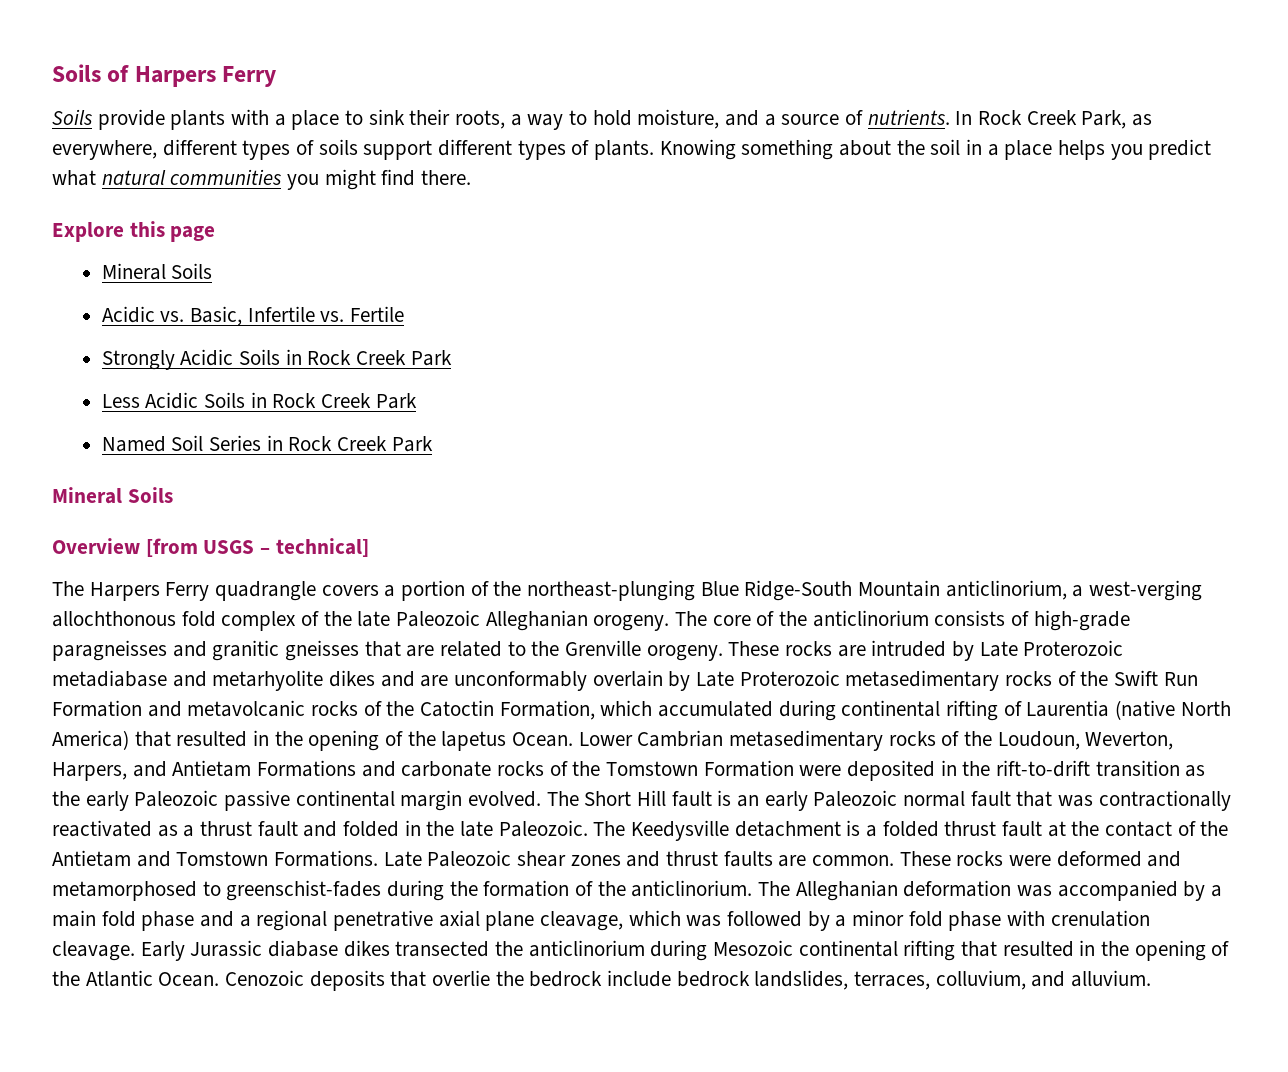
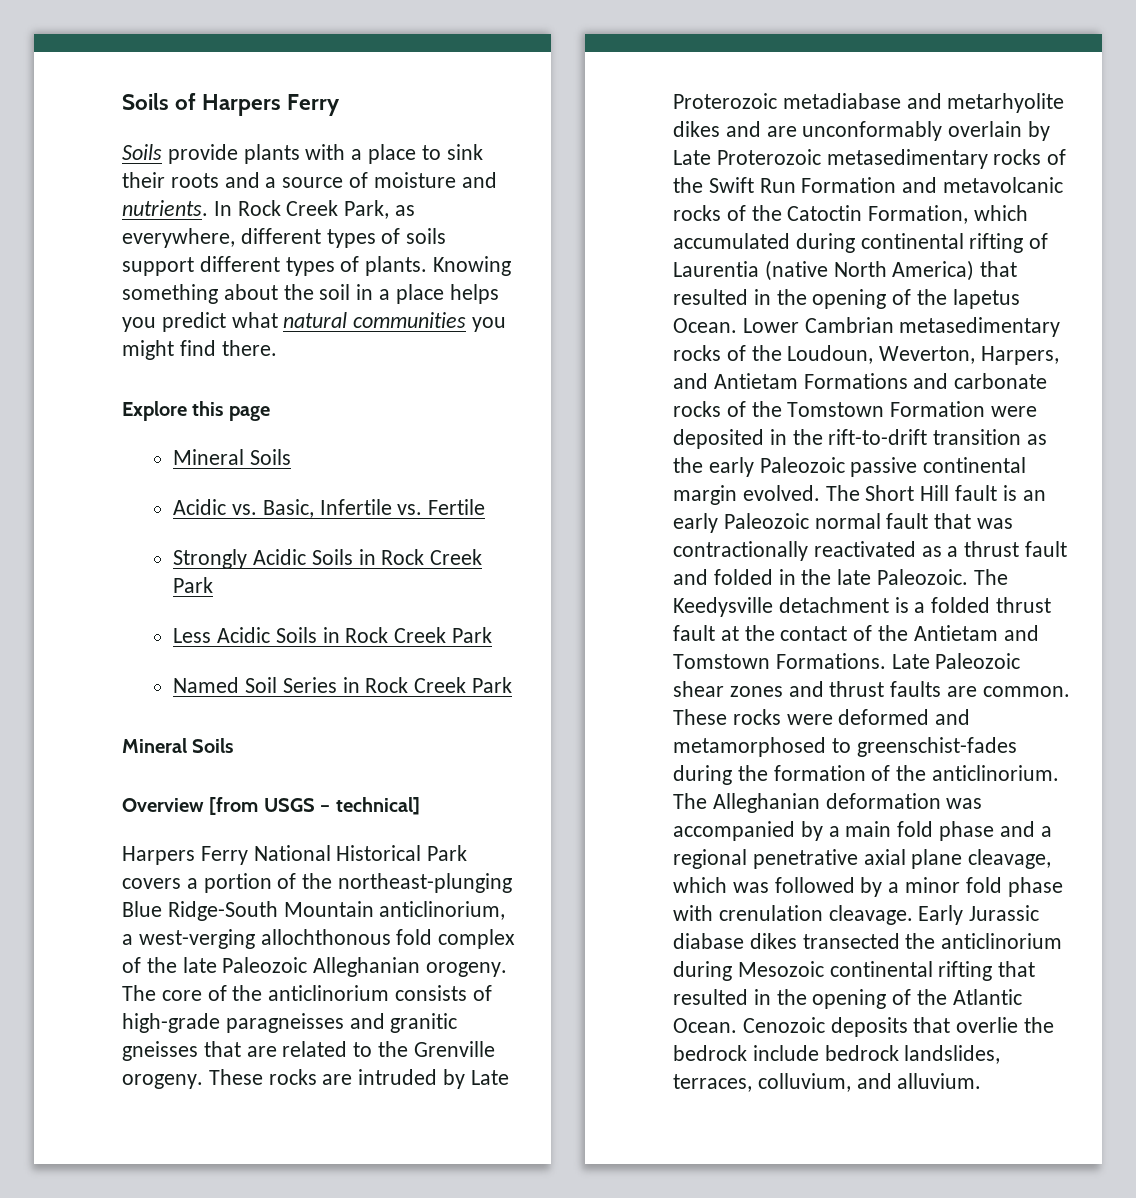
[455,109,720,130] roots, a way to hold moisture, -> [170,173,219,188] roots
(864, 117) none -> [373,172,497,188] moisture and
[52,581,317,601] The Harpers Ferry quadrangle -> [122,845,468,865] Harpers Ferry National Historical Park

